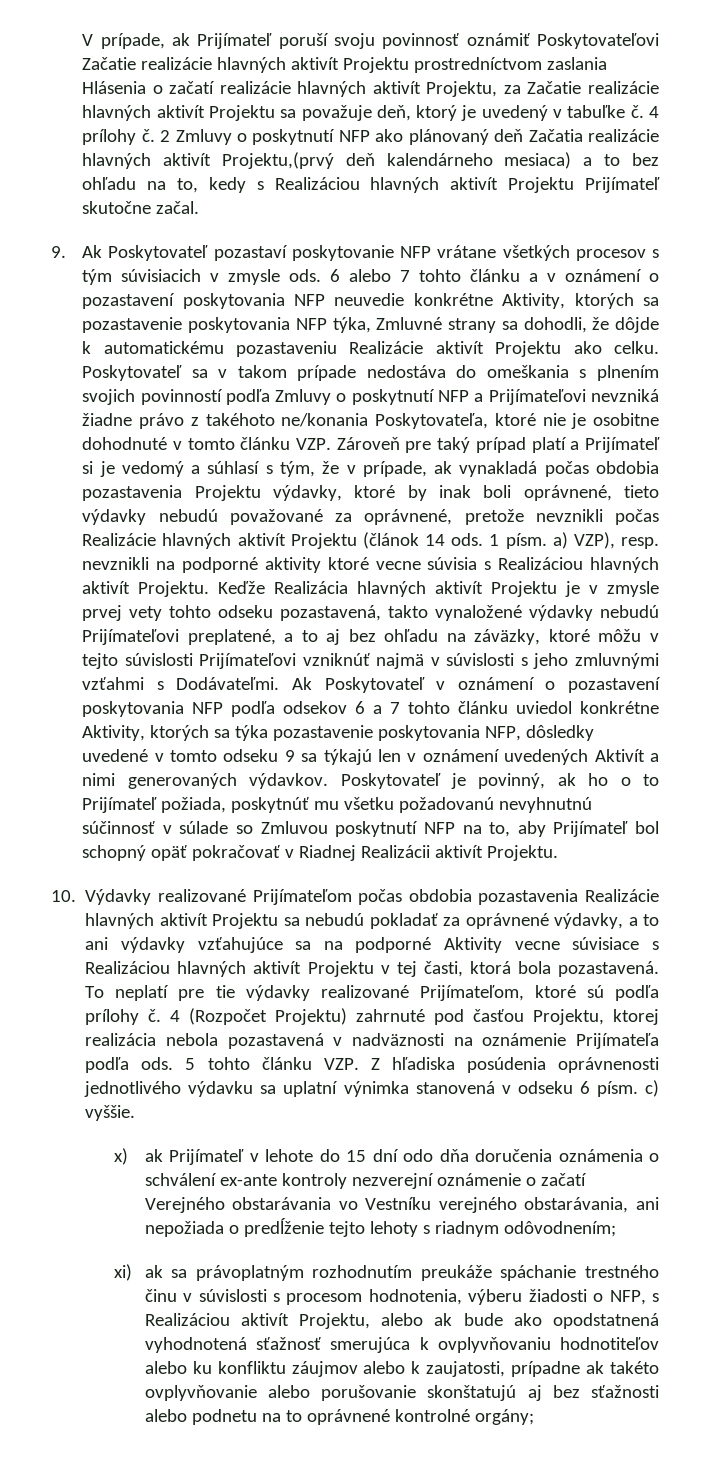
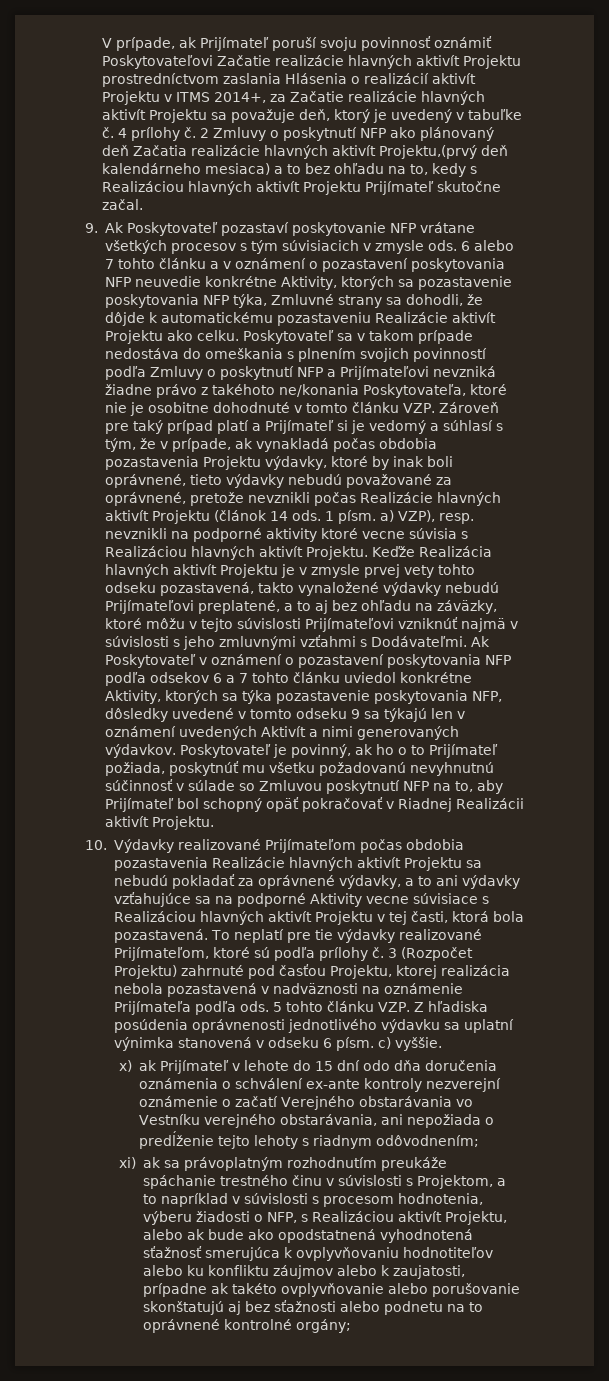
[169,81,498,97] začatí realizácie hlavných aktivít Projektu, -> [364,73,477,84] [102,91,267,105] realizácií aktivít Projektu v ITMS 2014+,
[170,1010,181,1022] 4 -> [387,948,397,958] 3
(281, 1297) none -> [417,1175,507,1189] [143,1193,320,1207] Projektom, a to napríklad v súvislosti s

